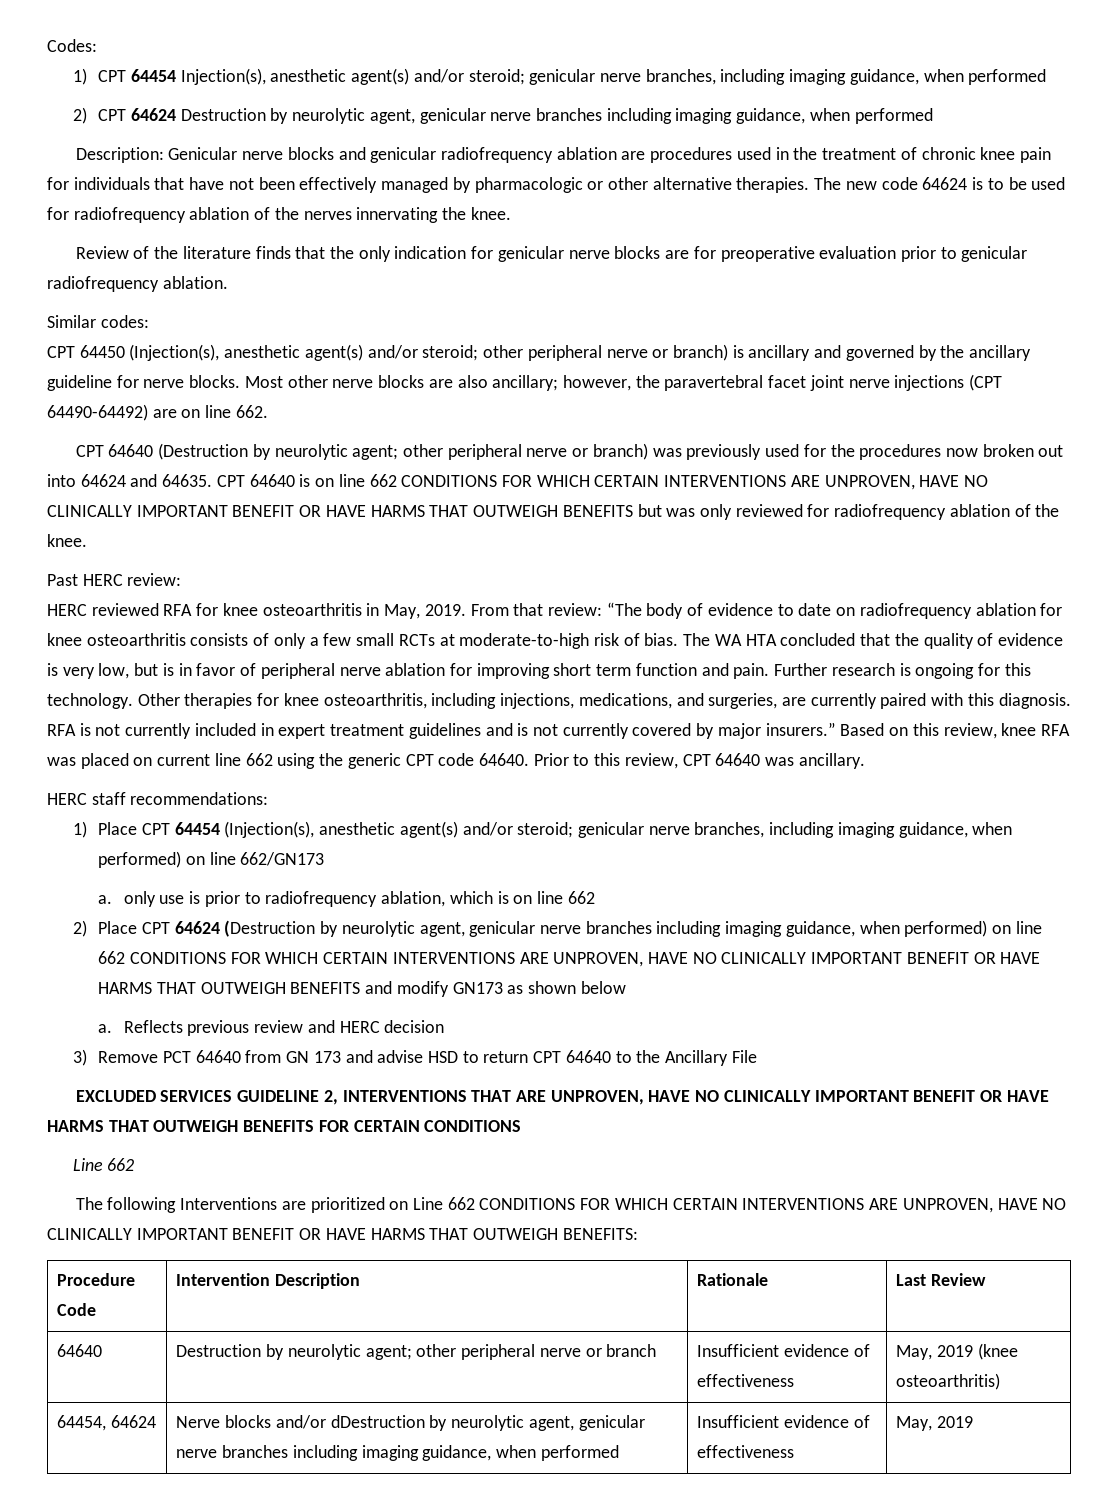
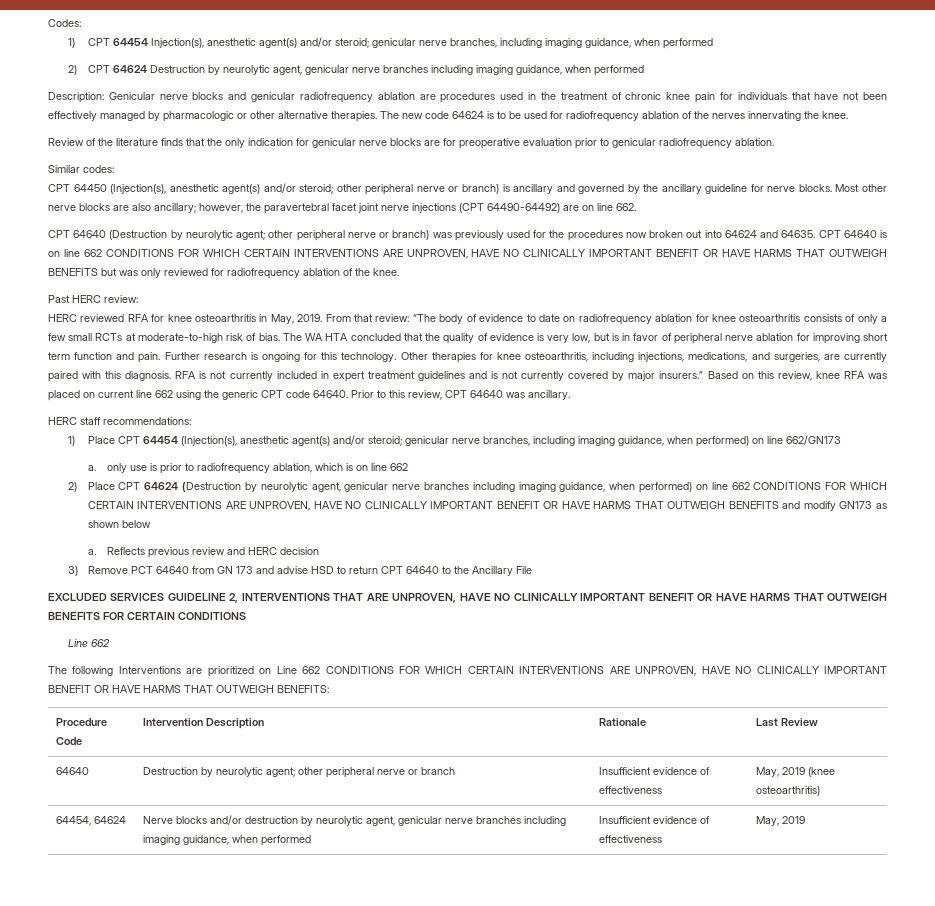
[330,1415,425,1428] dDestruction -> [244,816,298,824] destruction

